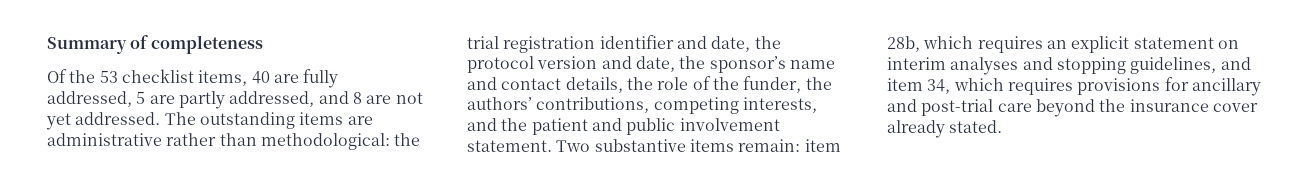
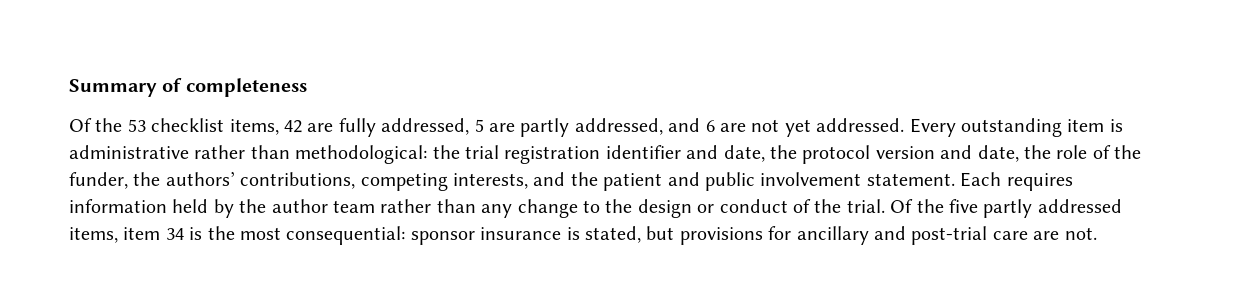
[251,71,270,84] 40 -> [284,120,302,133] 42
[352,92,362,104] 8 -> [705,120,715,132] 6
[164,112,373,129] The outstanding items are -> [909,118,1123,137] Every outstanding item is
[709,56,835,73] [467,77,653,93] sponsor’s name and contact details, the -> (1051, 152) none
[556,139,841,152] [887,36,1239,53] [887,57,1251,75] [887,78,1073,95] Two substantive items remain: item 28b, which requires an explicit statement on interim analyses and stopping guidelines, and item 34, which requires -> [960,172,1073,191] [69,199,1122,218] [69,226,675,245] Each requires information held by the author team rather than any change to the design or conduct of the trial. Of the five partly addressed items, item 34 is the most consequential: sponsor insurance is stated, but
[1035,99,1258,117] [887,120,1003,138] beyond the insurance cover already stated. -> [1033,227,1097,240] are not.

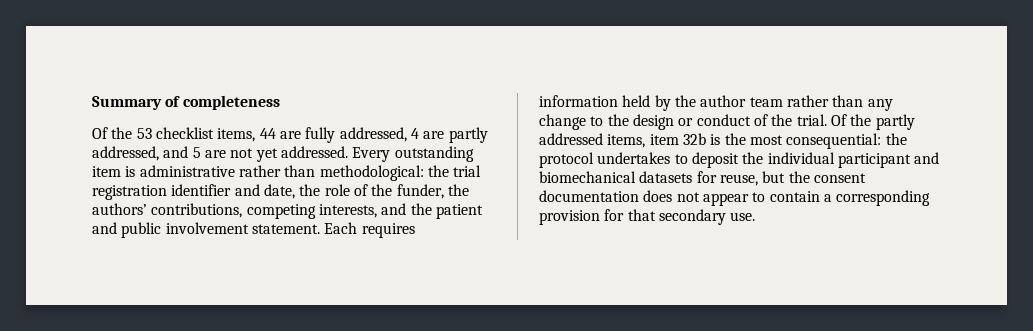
[284,120,302,133] 42 -> [259,128,276,139] 44
[474,119,484,132] 5 -> [410,128,419,139] 4
[705,120,715,132] 6 -> [192,147,201,158] 5
[802,145,1051,164] protocol version and date, the -> (321, 190) none
[948,199,978,213] five -> (872, 120) none
[165,228,184,240] 34 -> [682,133,706,145] 32b
[410,226,1097,245] sponsor insurance is stated, but provisions for ancillary and post-trial care are not. -> [885,133,907,145] [539,152,940,168] [539,171,866,186] [539,190,931,206] [539,209,756,225] the protocol undertakes to deposit the individual participant and biomechanical datasets for reuse, but the consent documentation does not appear to contain a corresponding provision for that secondary use.

